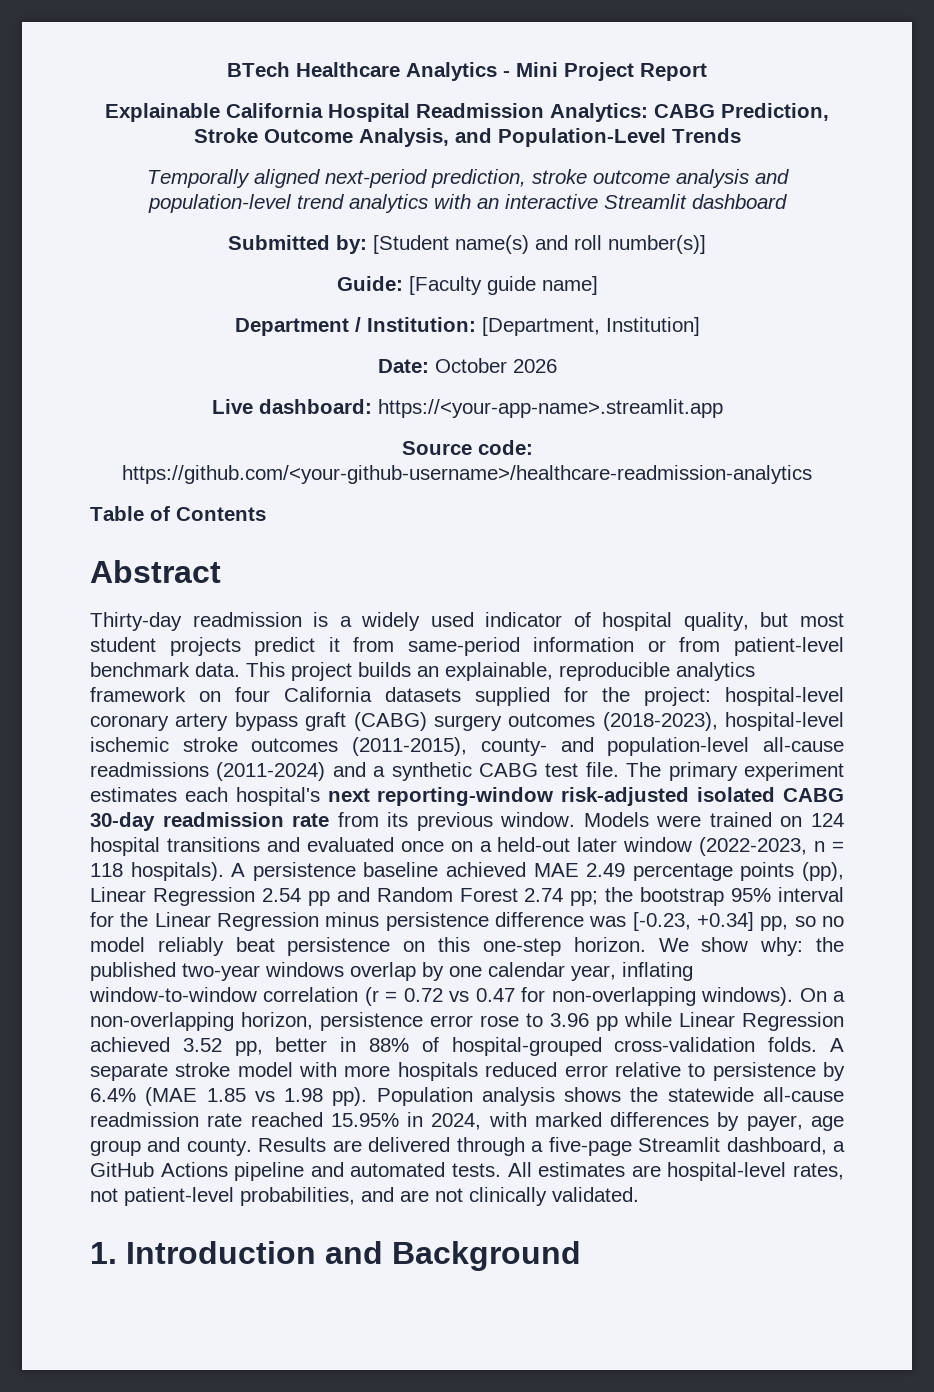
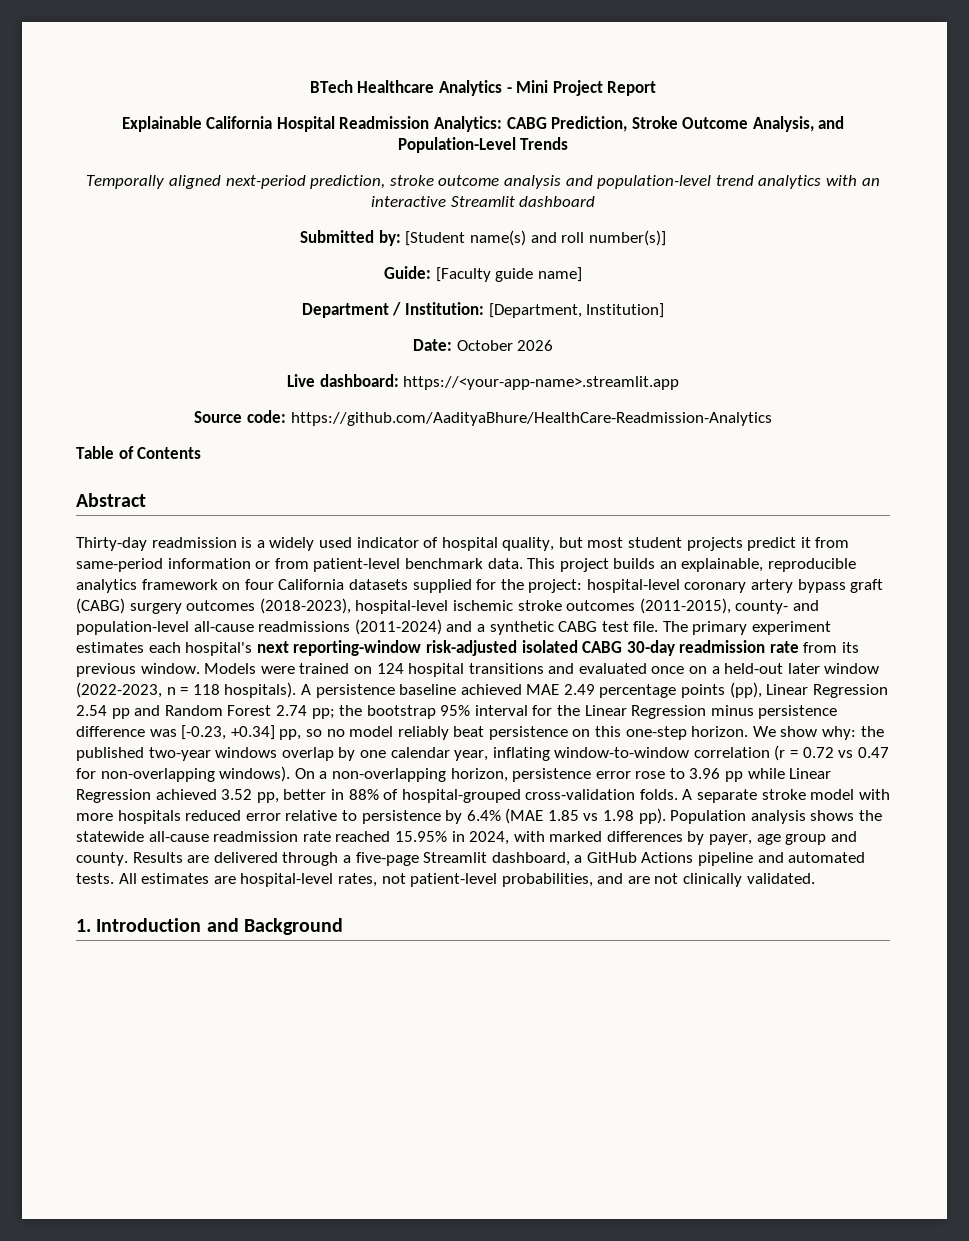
[122,465,812,484] https://github.com/<your-github-username>/healthcare-readmission-analytics -> [290,412,772,426] https://github.com/AadityaBhure/HealthCare-Readmission-Analytics

